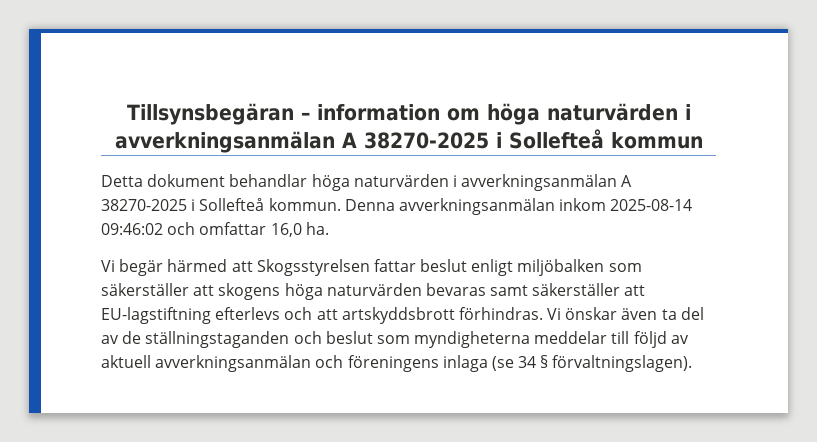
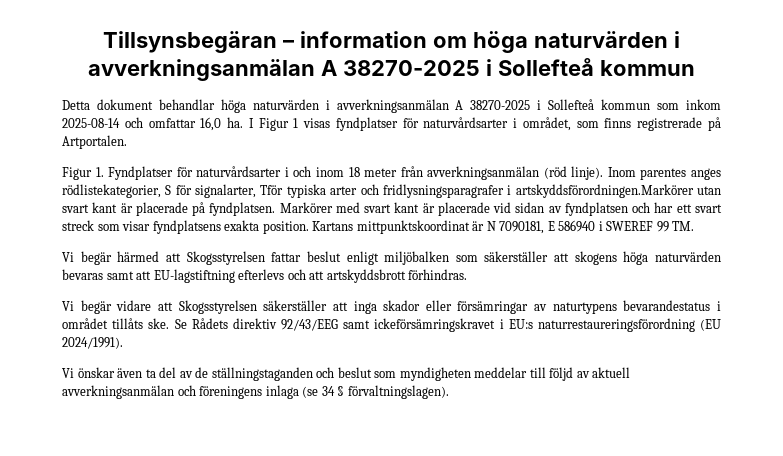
[268,198,555,215] kommun. Denna avverkningsanmälan -> [601,99,680,110] kommun som
[101,223,163,235] 09:46:02 -> (120, 123) none
(329, 228) none -> [248,117,721,131] [62,135,127,149] [62,166,721,180] [62,184,722,198] [62,202,722,216] [62,220,695,234] I Figur 1 visas fyndplatser för naturvårdsarter i området, som finns registrerade på Artportalen. // Figur 1. Fyndplatser för naturvårdsarter i och inom 18 meter från avverkningsanmälan (röd linje). Inom parentes anges rödlistekategorier, S för signalarter, Tför typiska arter och fridlysningsparagrafer i artskyddsförordningen.Markörer utan svart kant är placerade på fyndplatsen. Markörer med svart kant är placerade vid sidan av fyndplatsen och har ett svart streck som visar fyndplatsens exakta position. Kartans mittpunktskoordinat är N 7090181, E 586940 i SWEREF 99 TM.
[532,283,621,296] säkerställer -> (134, 275) none
(543, 313) none -> [62,300,721,314] [62,318,722,332] [62,337,123,349] // Vi begär vidare att Skogsstyrelsen säkerställer att inga skador eller försämringar av naturtypens bevarandestatus i området tillåts ske. Se Rådets direktiv 92/43/EEG samt ickeförsämringskravet i EU:s naturrestaureringsförordning (EU 2024/1991). //
[414,331,531,348] myndigheterna -> [399,367,471,381] myndigheten

